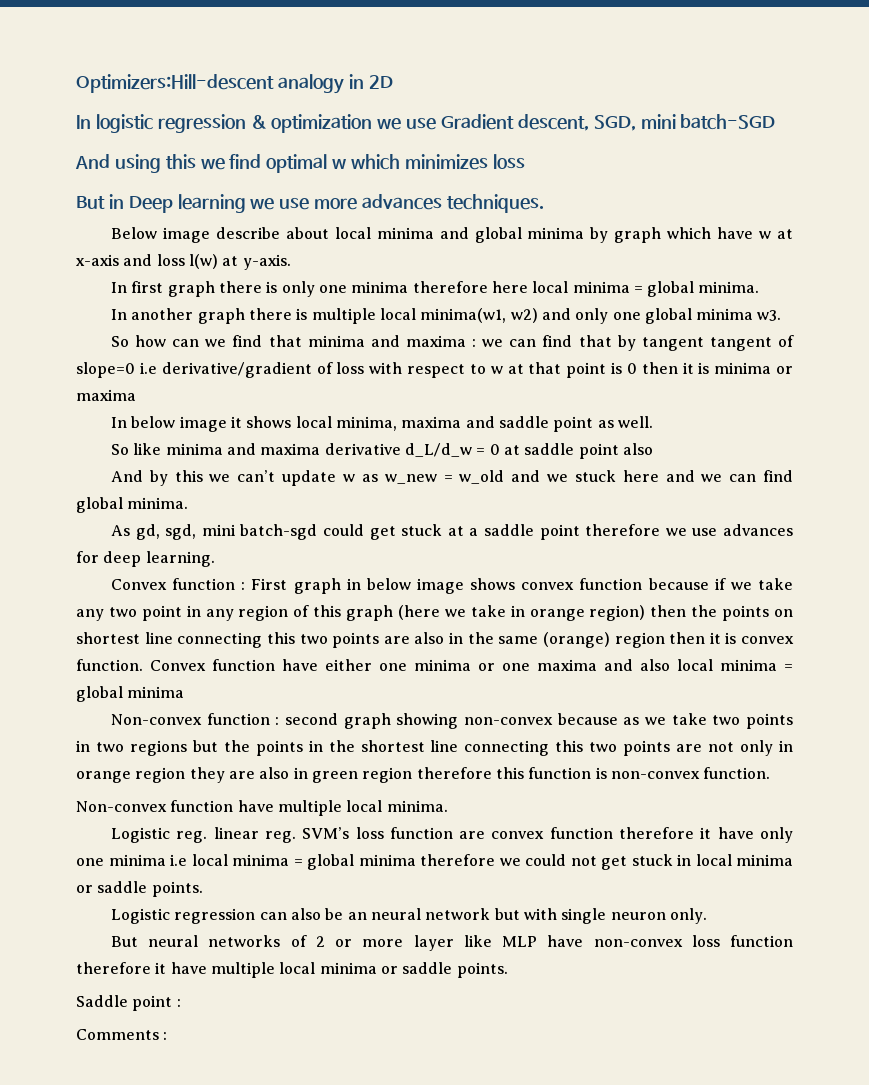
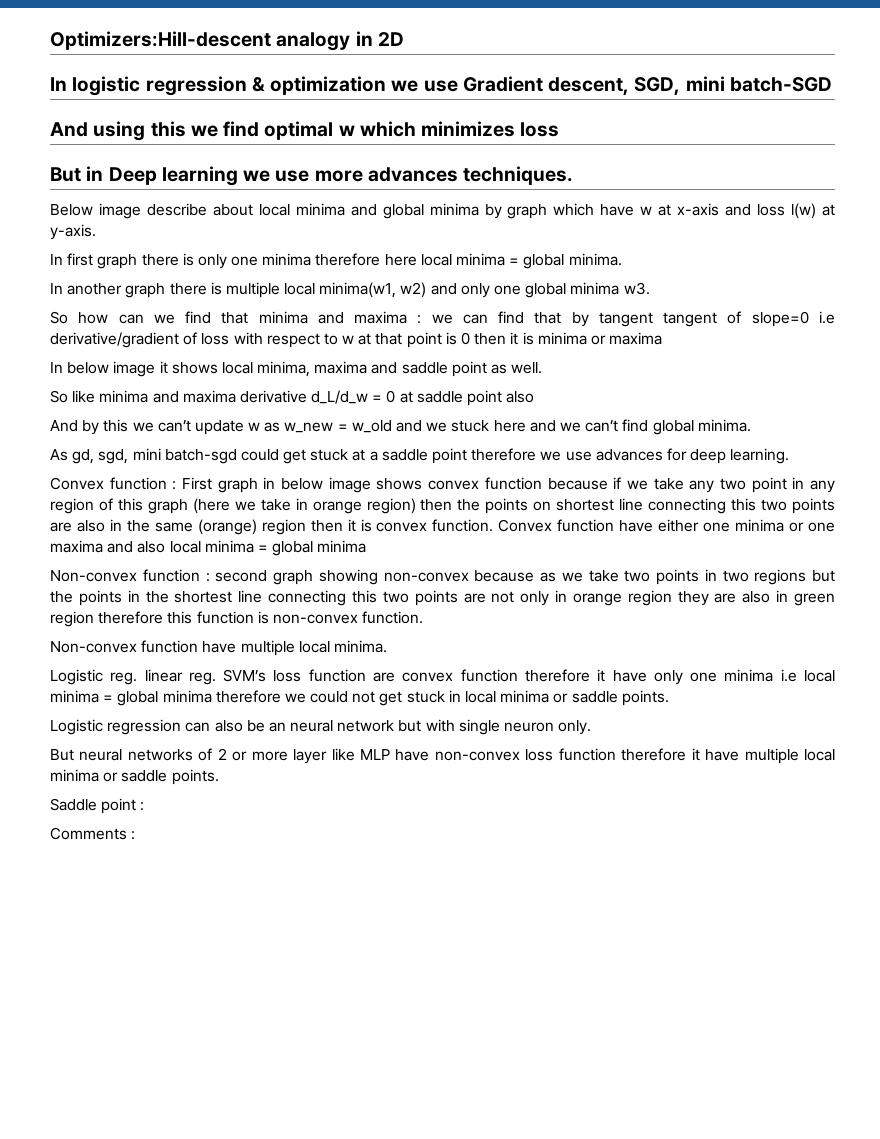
[729,474,757,482] can -> [585,420,619,432] can’t

